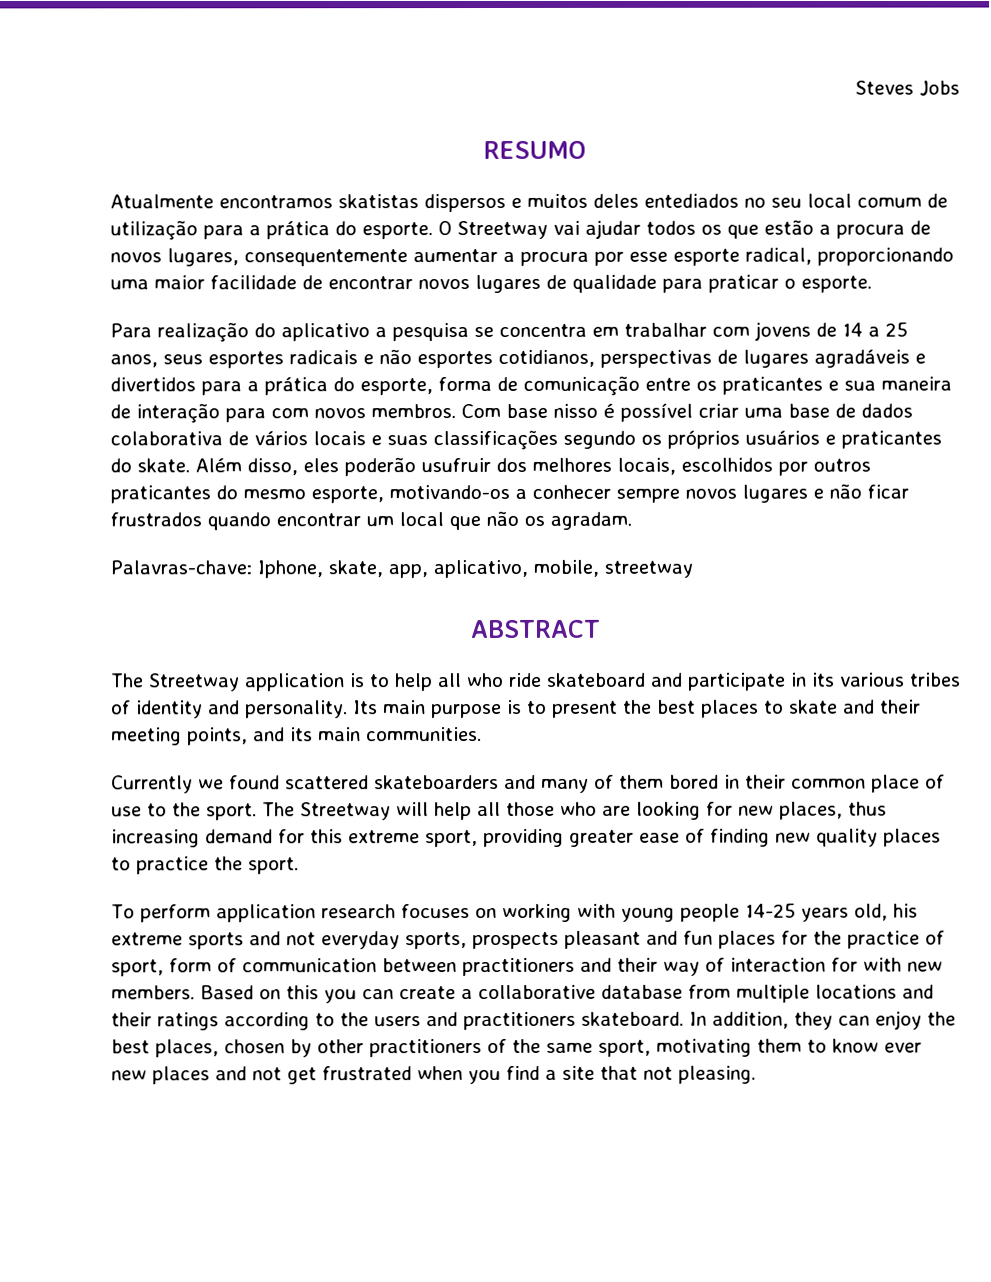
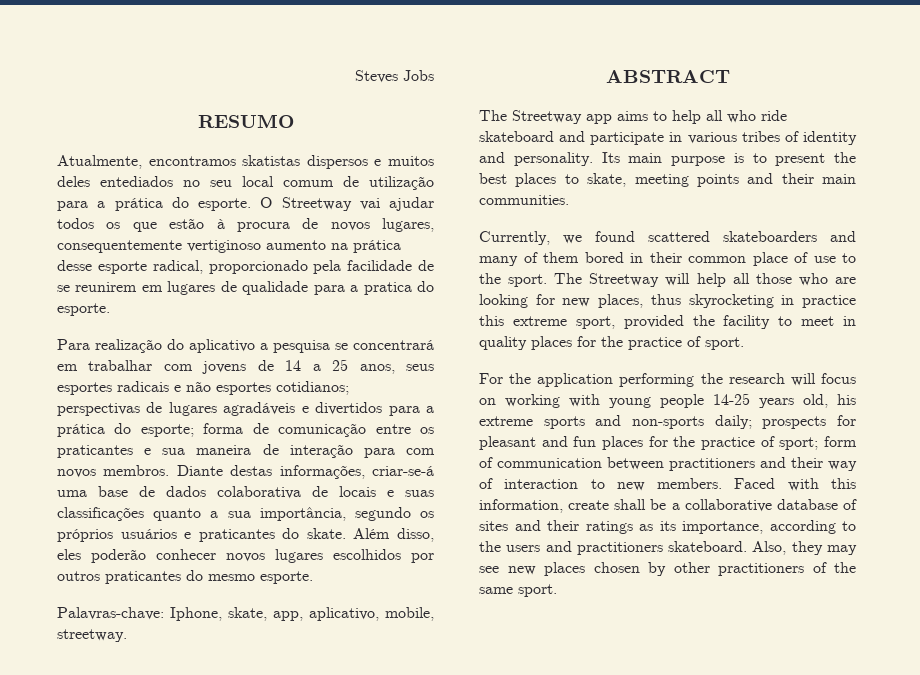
[110,194,214,209] Atualmente -> [57,155,142,169] Atualmente,
[819,224,831,235] a -> [216,219,225,229] à
[413,247,954,266] [110,275,470,290] aumentar a procura por esse esporte radical, proporcionando uma maior facilidade de encontrar novos -> [187,240,401,253] [57,260,434,274] [57,282,163,292] vertiginoso aumento na prática desse esporte radical, proporcionado pela facilidade de se reunirem em
[708,274,796,293] praticar o -> [350,281,435,295] a pratica do
[499,323,587,337] concentra -> [353,340,434,350] concentrará
[498,349,595,367] cotidianos, -> [276,381,349,395] cotidianos;
[360,378,433,396] esporte, -> [140,424,194,437] esporte;
[461,402,739,422] Com base nisso é possível criar -> [176,465,434,479] Diante destas informações, criar-se-á
[254,431,308,446] vários -> (328, 491) none
(558, 440) none -> [153,507,346,521] quanto a sua importância,
[421,457,676,475] usufruir dos melhores locais, -> [156,549,323,563] conhecer novos lugares
[311,483,909,504] [110,510,632,531] esporte, motivando-os a conhecer sempre novos lugares e não ficar frustrados quando encontrar um local que não os agradam. -> [260,571,313,584] esporte.
[604,560,693,578] streetway -> [57,629,127,642] streetway.
[245,673,365,692] application is -> [586,111,648,124] app aims
[812,672,835,687] its -> (683, 137) none
[788,699,921,714] [111,727,313,746] skate and their meeting points, and its -> [587,173,814,187] skate, meeting points and their
[111,775,193,794] Currently -> [479,231,550,245] Currently,
[111,828,941,848] [111,856,299,875] [111,904,470,923] increasing demand for this extreme sport, providing greater ease of finding new quality places to practice the sport. // To perform application research focuses -> [688,294,856,308] [479,315,856,329] [479,336,744,350] [479,373,856,387] skyrocketing in practice this extreme sport, provided the facility to meet in quality places for the practice of sport. // For the application performing the research will focus
[286,931,559,950] not everyday sports, prospects -> [632,415,856,429] non-sports daily; prospects for
[111,959,164,977] sport, -> [779,437,819,450] sport;
[831,957,943,972] [111,984,934,1004] [111,1012,219,1031] for with new members. Based on this you can create a collaborative database from multiple locations and their ratings -> [590,478,856,491] [479,499,857,513] [479,520,763,534] to new members. Faced with this information, create shall be a collaborative database of sites and their ratings as its importance,
[689,1010,956,1030] [111,1039,219,1058] In addition, they can enjoy the best places, -> [752,541,857,555] [479,562,585,576] Also, they may see new places
[598,1038,922,1057] [111,1065,756,1085] sport, motivating them to know ever new places and not get frustrated when you find a site that not pleasing. -> [518,584,557,597] sport.

